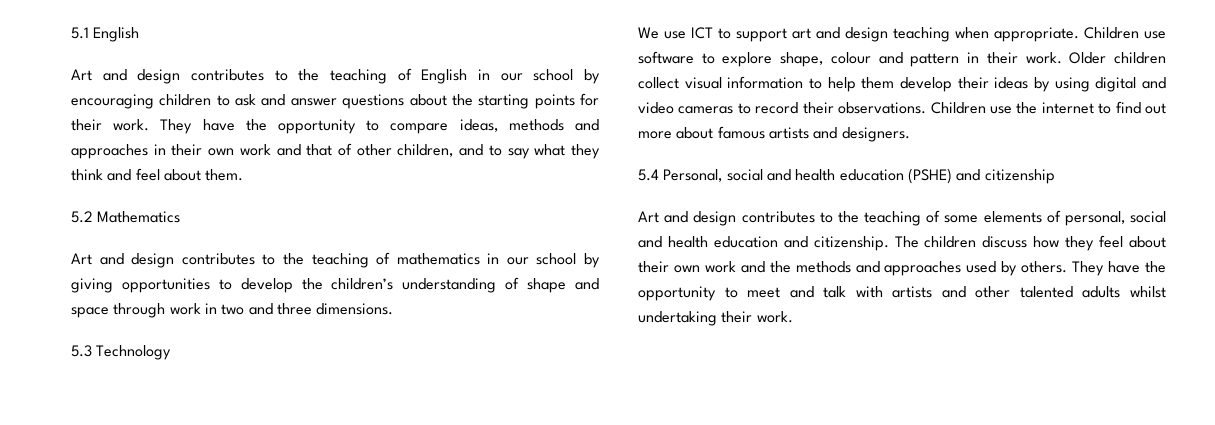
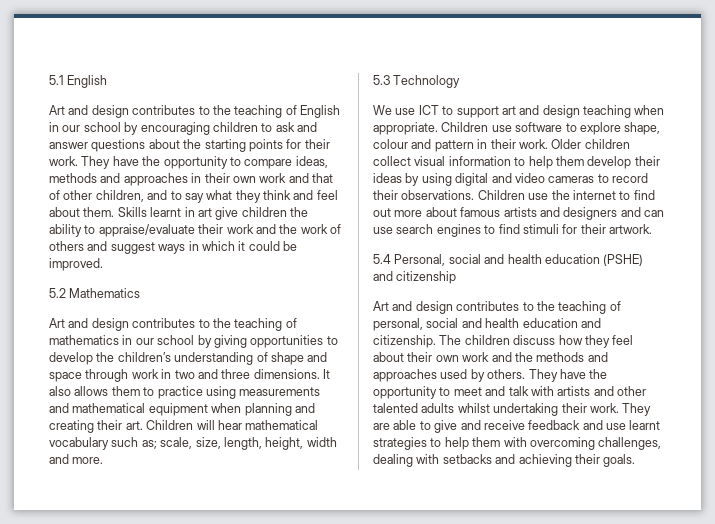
(244, 175) none -> [117,207,308,220] [49,224,341,237] [49,241,297,254] [49,258,103,271] Skills learnt in art give children the ability to appraise/evaluate their work and the work of others and suggest ways in which it could be improved.
(394, 309) none -> [323,369,330,379] [49,386,321,399] [49,403,315,416] [49,420,319,433] [49,437,337,450] [49,454,104,464] It also allows them to practice using measurements and mathematical equipment when planning and creating their art. Children will hear mathematical vocabulary such as; scale, size, length, height, width and more.
[841,127,910,142] designers. -> [563,207,664,220] [373,224,652,237] designers and can use search engines to find stimuli for their artwork.
[944,210,1061,223] some elements of -> (621, 306) none
(793, 317) none -> [622,403,652,416] [373,420,661,433] [373,437,662,450] [373,454,636,467] They are able to give and receive feedback and use learnt strategies to help them with overcoming challenges, dealing with setbacks and achieving their goals.

